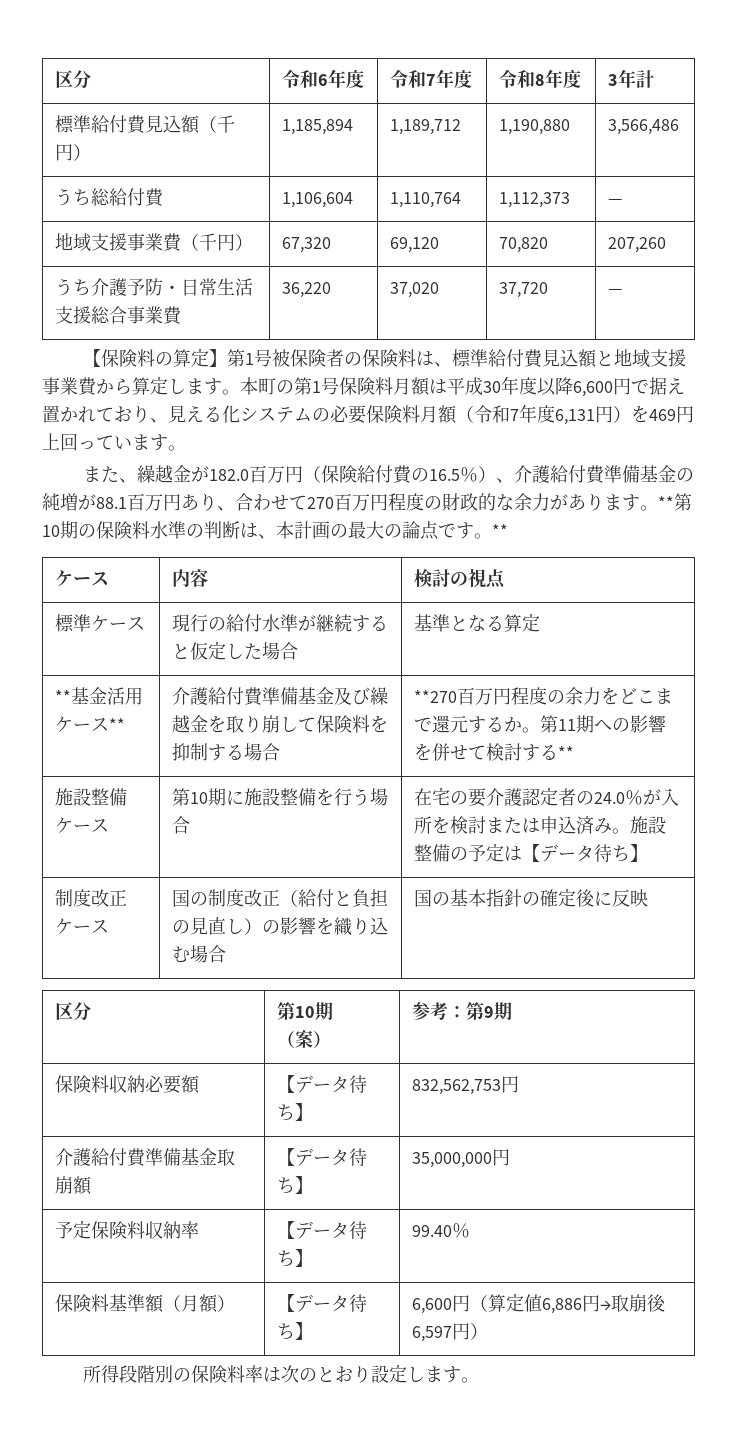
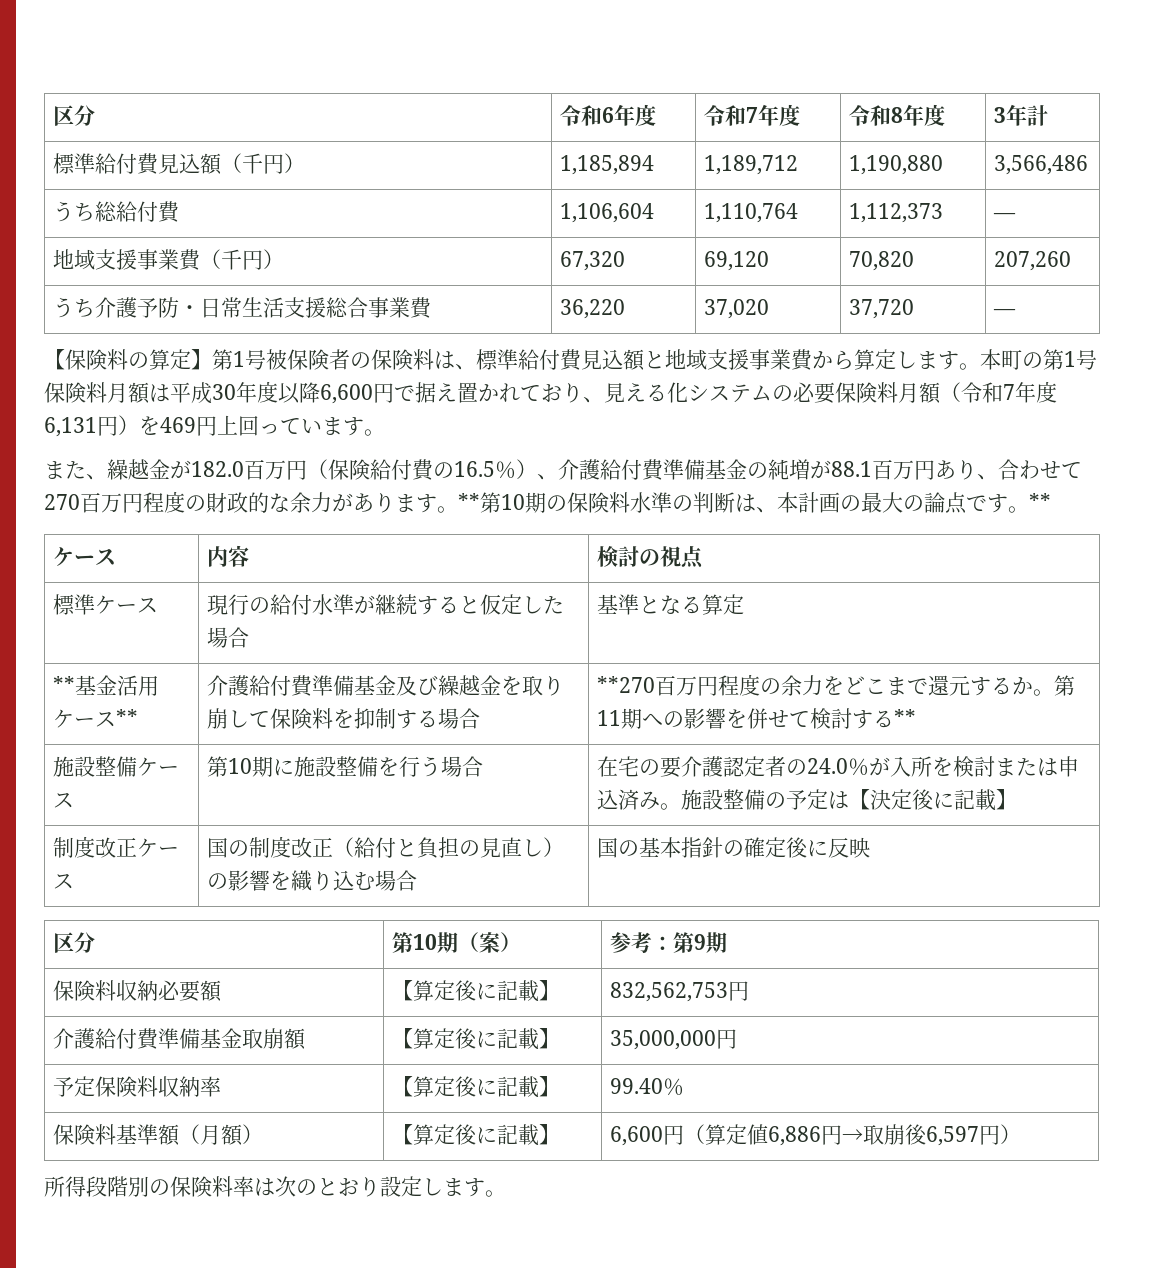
[540,844,631,862] データ待ち -> [870,789,997,811] 決定後に記載
[295,1075,368,1093] [277,1104,296,1121] データ待ち -> [413,980,540,1002] 算定後に記載
[295,1148,368,1166] [277,1177,296,1194] データ待ち -> [413,1028,540,1050] 算定後に記載
[295,1221,368,1239] [277,1250,296,1267] データ待ち -> [413,1076,540,1098] 算定後に記載
[295,1294,368,1312] [277,1323,296,1340] データ待ち -> [413,1124,540,1146] 算定後に記載

